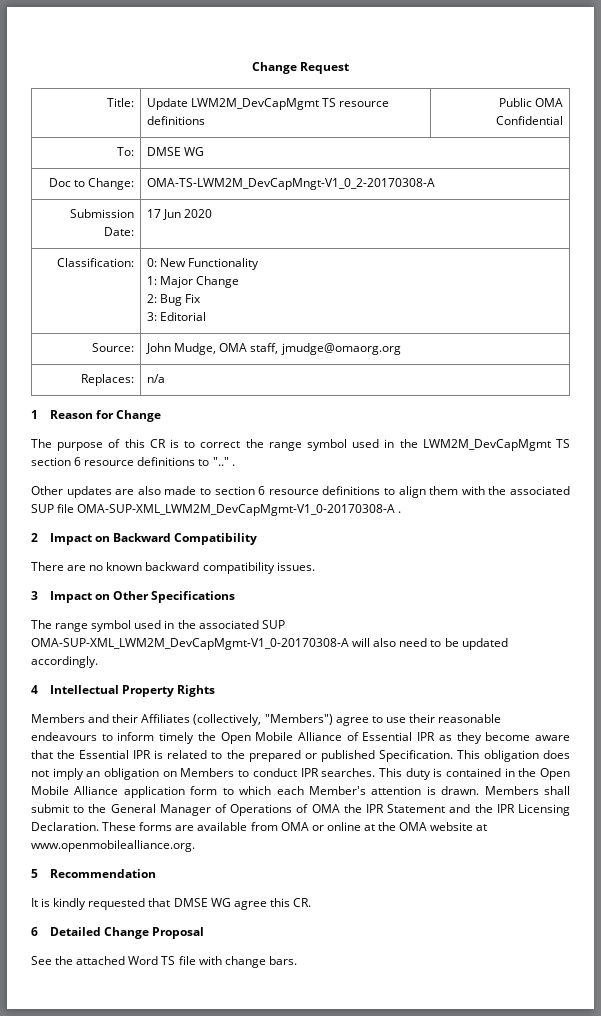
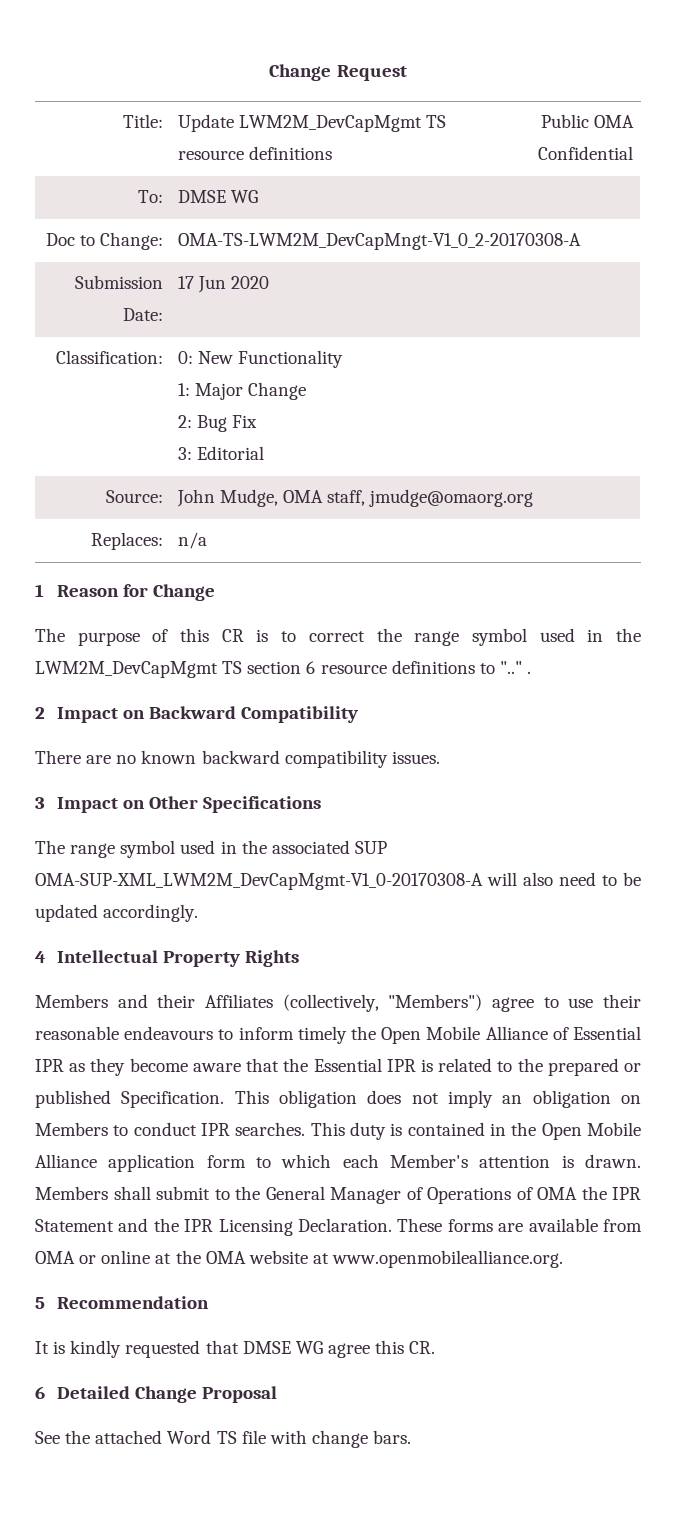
[31,486,571,498] [31,504,402,516] // Other updates are also made to section 6 resource definitions to align them with the associated SUP file OMA-SUP-XML_LWM2M_DevCapMgmt-V1_0-20170308-A . -> (532, 672) none

